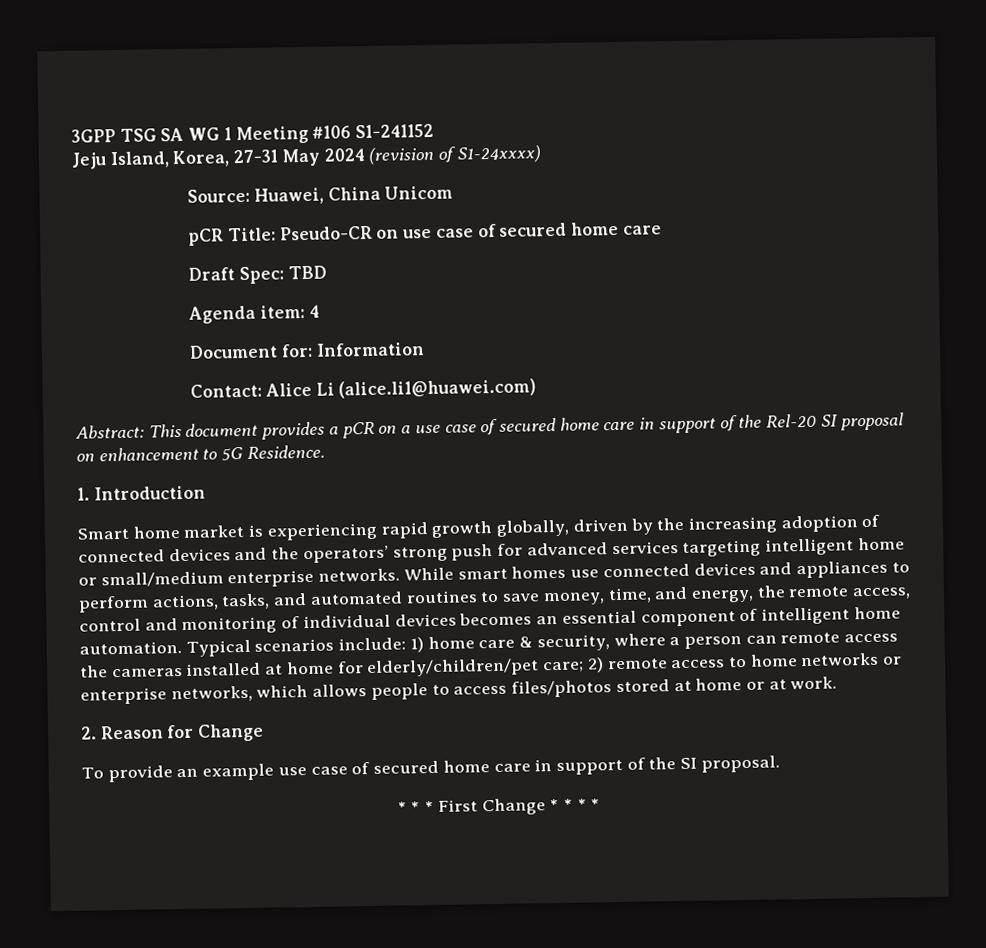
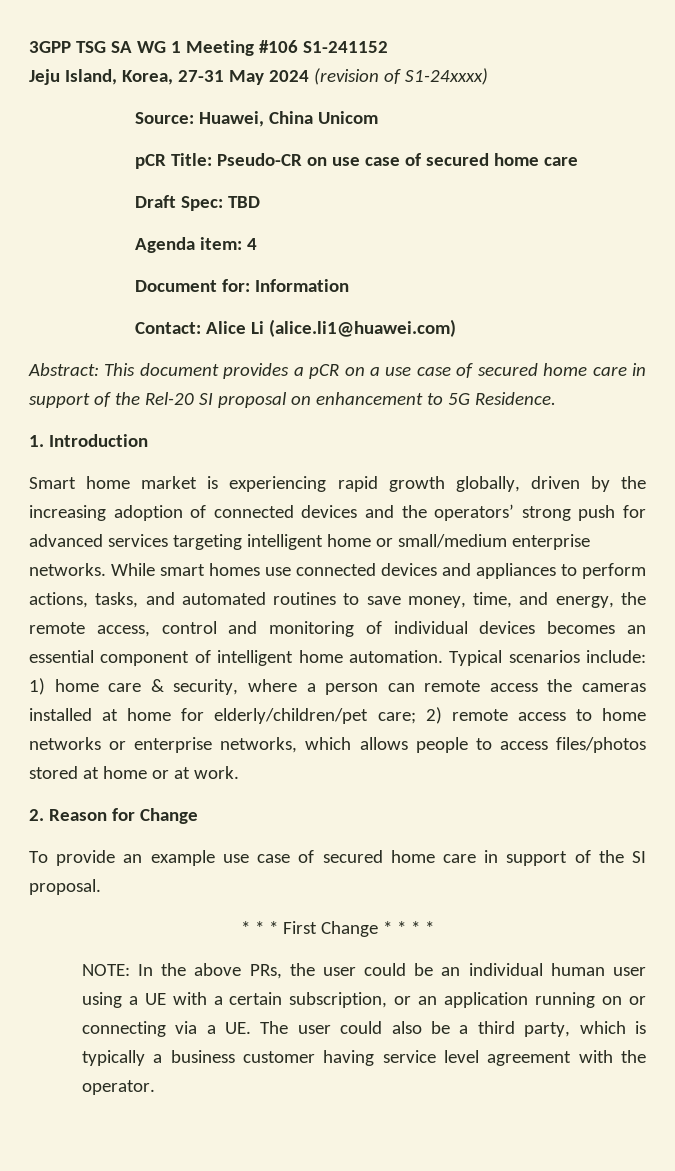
(601, 804) none -> [81,963,646,979] [81,992,646,1008] [81,1021,646,1037] [81,1050,646,1066] [81,1080,155,1095] // NOTE: In the above PRs, the user could be an individual human user using a UE with a certain subscription, or an application running on or connecting via a UE. The user could also be a third party, which is typically a business customer having service level agreement with the operator.

